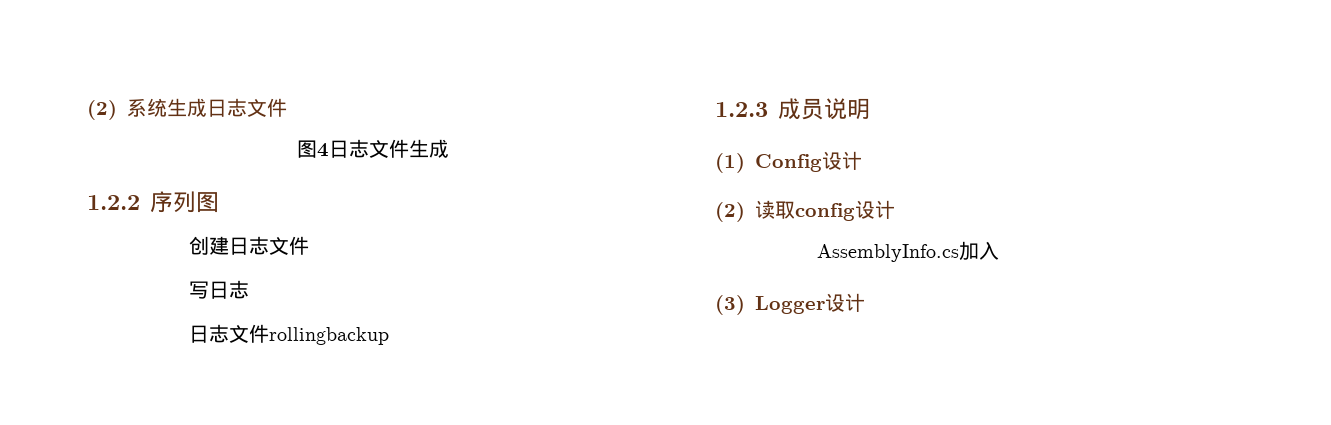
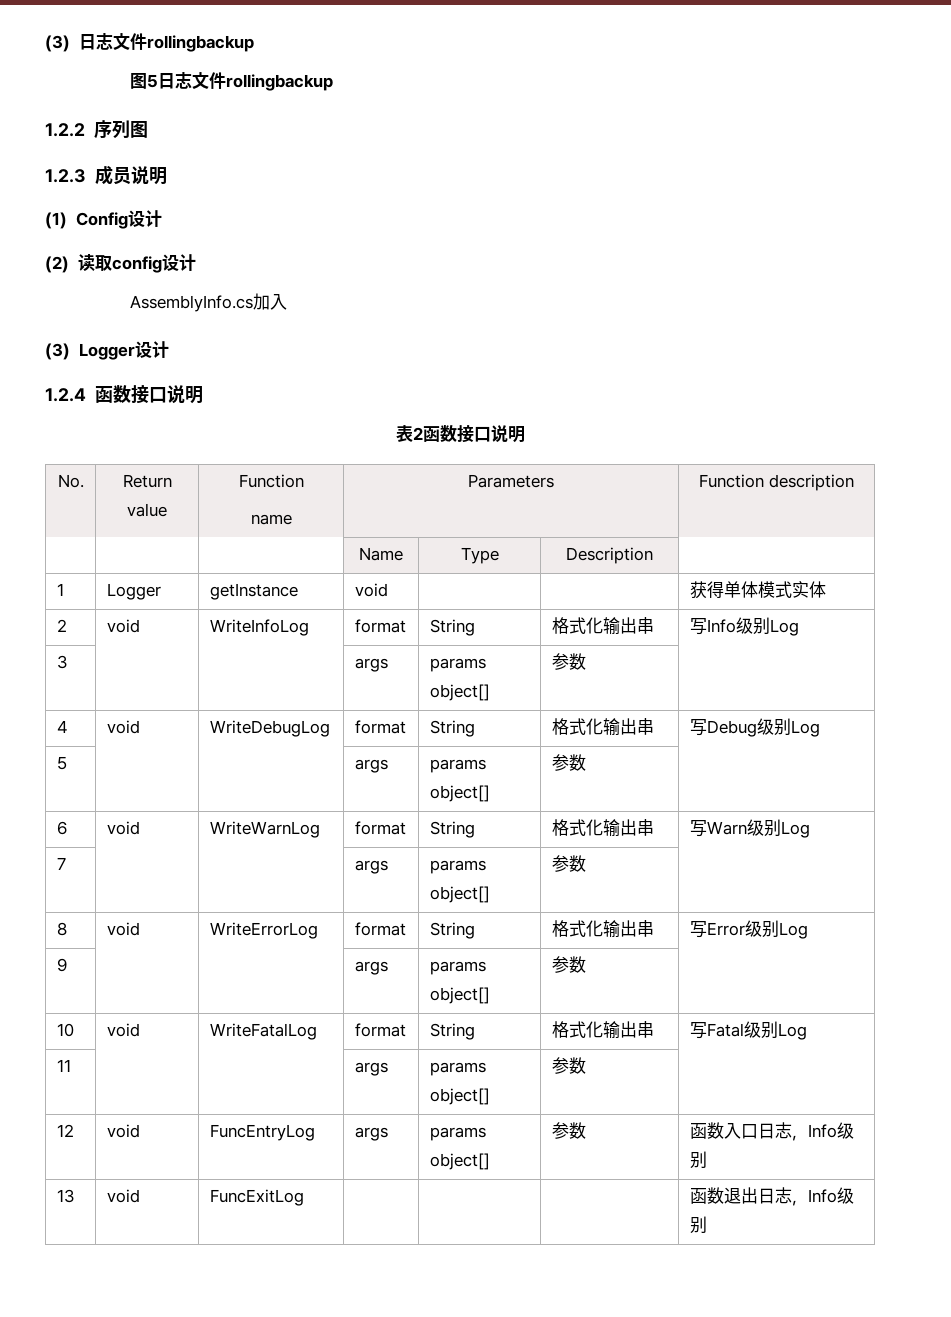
[87,98,287,120] [297,139,449,158] (2)系统生成日志文件 // 图4日志文件生成 -> [45,33,254,52] [129,72,333,91] (3)日志文件rollingbackup // 图5日志文件rollingbackup
[189,236,310,255] [189,280,250,299] [189,324,390,345] // 创建日志文件 // 写日志 // 日志文件rollingbackup -> (148, 129) none
(865, 302) none -> [45,385,203,404] [395,425,525,443] [57,474,84,488] [122,474,172,488] [127,503,167,517] [238,474,304,488] [250,514,292,525] [468,474,554,488] [699,474,854,491] [359,547,403,561] [460,547,499,564] [566,547,653,564] [56,583,64,596] [106,583,161,600] [209,583,298,600] [354,583,388,597] [689,581,826,599] [56,619,67,632] [106,619,140,633] [209,619,309,636] [354,619,406,633] [429,619,475,636] [551,617,654,635] [689,617,799,636] [56,655,68,669] [354,658,388,672] [429,658,486,672] [429,684,490,701] [551,653,586,670] [56,720,68,733] [106,720,140,734] [209,720,330,737] [354,720,406,734] [429,720,475,737] [551,718,654,736] [689,718,820,737] [56,756,67,770] [354,759,388,773] [429,759,486,773] [429,785,490,802] [551,754,586,771] [56,821,67,835] [106,821,140,835] [209,821,320,838] [354,821,406,835] [429,821,475,838] [551,819,654,837] [689,819,810,838] [56,857,66,870] [354,860,388,874] [429,860,486,874] [429,886,490,903] [551,855,586,872] [56,922,67,936] [106,922,140,936] [209,922,318,939] [354,922,406,936] [429,922,475,939] [551,920,654,938] [689,920,808,939] [56,958,67,972] [354,961,388,975] [429,961,486,975] [429,987,490,1004] [551,956,586,973] [56,1023,74,1037] [106,1023,140,1037] [209,1023,317,1040] [354,1023,406,1037] [429,1023,475,1040] [551,1021,654,1039] [689,1021,807,1040] [56,1059,71,1072] [354,1062,388,1076] [429,1062,486,1076] [429,1088,490,1105] [551,1057,586,1074] [56,1124,74,1137] [106,1124,140,1138] [209,1124,315,1141] [354,1127,388,1141] [429,1127,486,1141] [429,1153,490,1170] [551,1122,586,1139] [689,1122,854,1141] [689,1151,707,1169] [56,1189,75,1203] [106,1189,140,1203] [209,1189,304,1206] [689,1187,854,1206] [689,1216,707,1234] // 1.2.4函数接口说明 // 表2函数接口说明 // No. | Return value | Function // name | Parameters | Function description // | | | Name | Type | Description | // 1 | Logger | getInstance | void | | | 获得单体模式实体 // 2 | void | WriteInfoLog | format | String | 格式化输出串 | 写Info级别Log // 3 | | | args | params object[] | 参数 | // 4 | void | WriteDebugLog | format | String | 格式化输出串 | 写Debug级别Log // 5 | | | args | params object[] | 参数 | // 6 | void | WriteWarnLog | format | String | 格式化输出串 | 写Warn级别Log // 7 | | | args | params object[] | 参数 | // 8 | void | WriteErrorLog | format | String | 格式化输出串 | 写Error级别Log // 9 | | | args | params object[] | 参数 | // 10 | void | WriteFatalLog | format | String | 格式化输出串 | 写Fatal级别Log // 11 | | | args | params object[] | 参数 | // 12 | void | FuncEntryLog | args | params object[] | 参数 | 函数入口日志，Info级别 // 13 | void | FuncExitLog | | | | 函数退出日志，Info级别

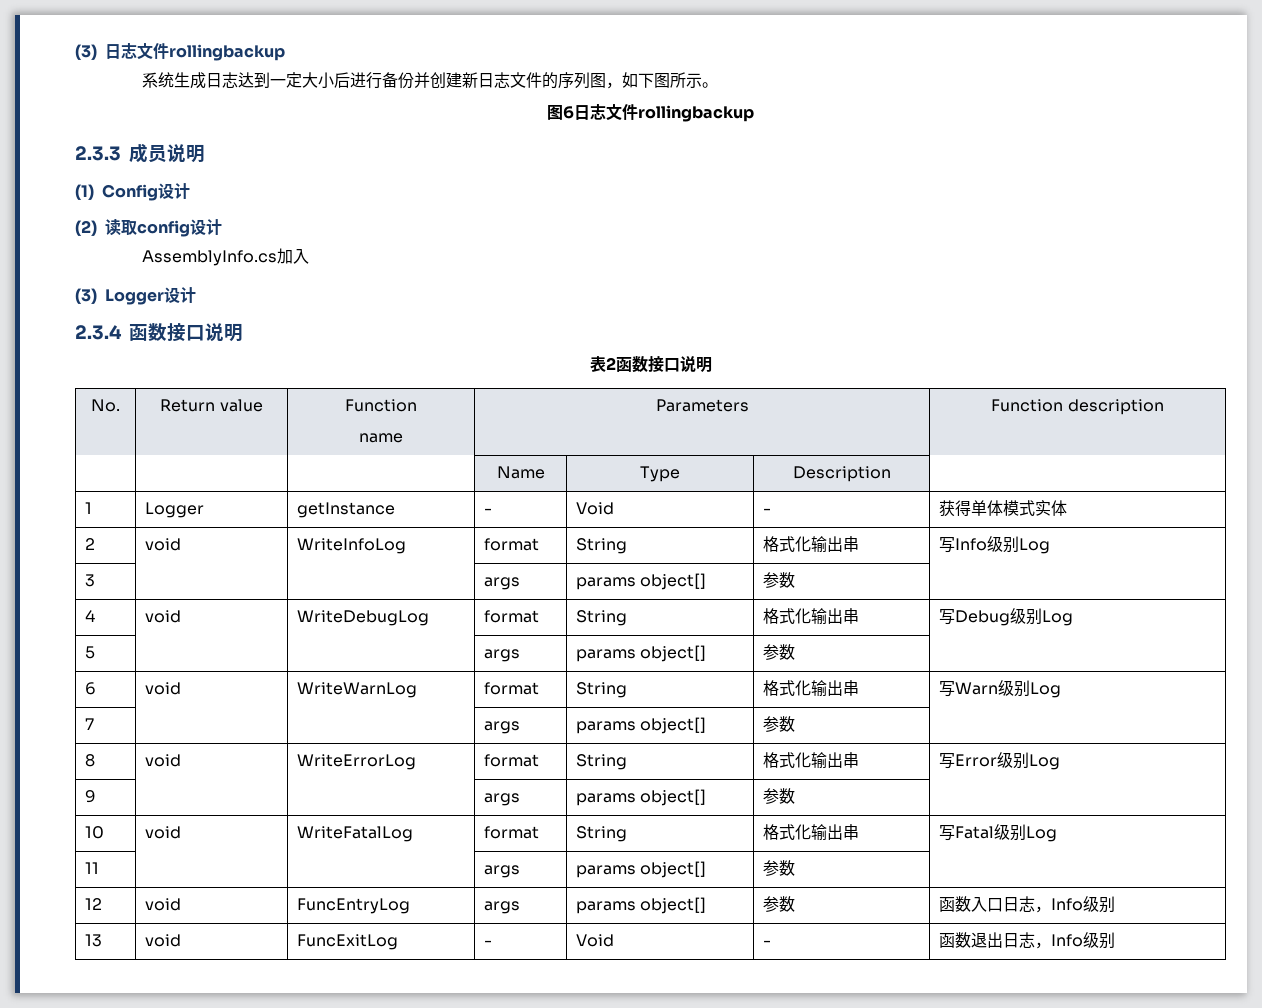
[129,72,333,91] [45,120,148,139] [45,169,86,183] 图5日志文件rollingbackup // 1.2.2序列图 // 1.2.3 -> [142,72,719,89] [547,104,754,122] [75,146,121,161] 系统生成日志达到一定大小后进行备份并创建新日志文件的序列图，如下图所示。 // 图6日志文件rollingbackup // 2.3.3
[45,388,86,402] 1.2.4 -> [75,325,122,340] 2.3.4
[354,583,388,597] void | | -> [483,508,492,514] [575,502,614,515] [762,508,771,514] - | Void | -
(304, 1197) | | -> [483,940,492,946] [575,934,614,947] [762,940,771,946] - | Void | -

